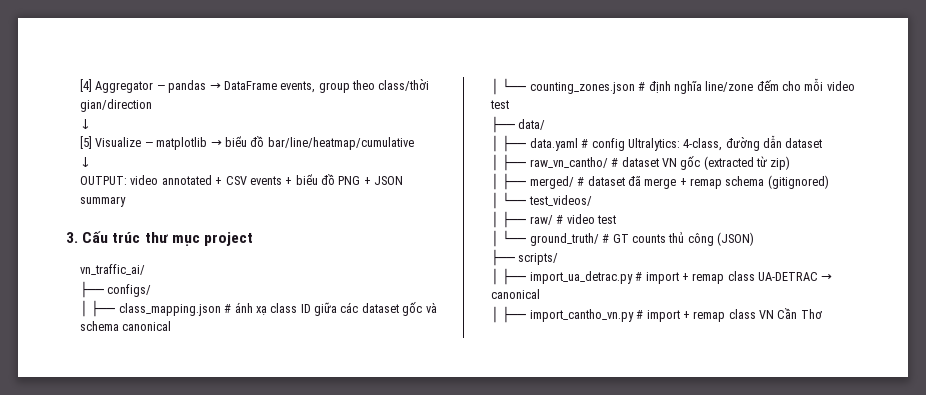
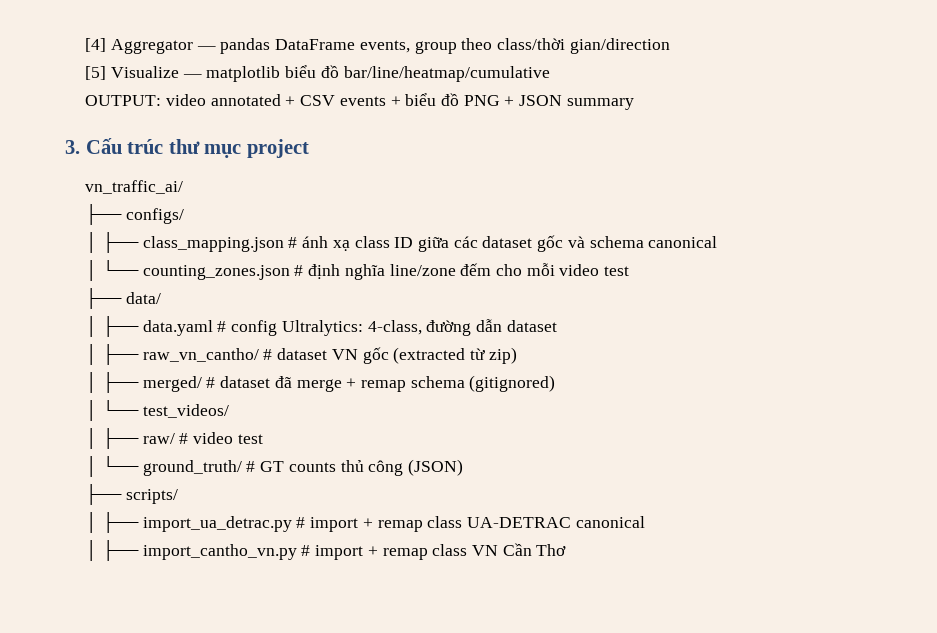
[209,83,221,90] → -> (271, 46) none
[80,119,92,129] // ↓ -> (670, 46) none
[210,140,222,147] → -> (281, 74) none
[80,157,92,167] // ↓ -> (550, 74) none
[821,274,833,281] → -> (571, 522) none

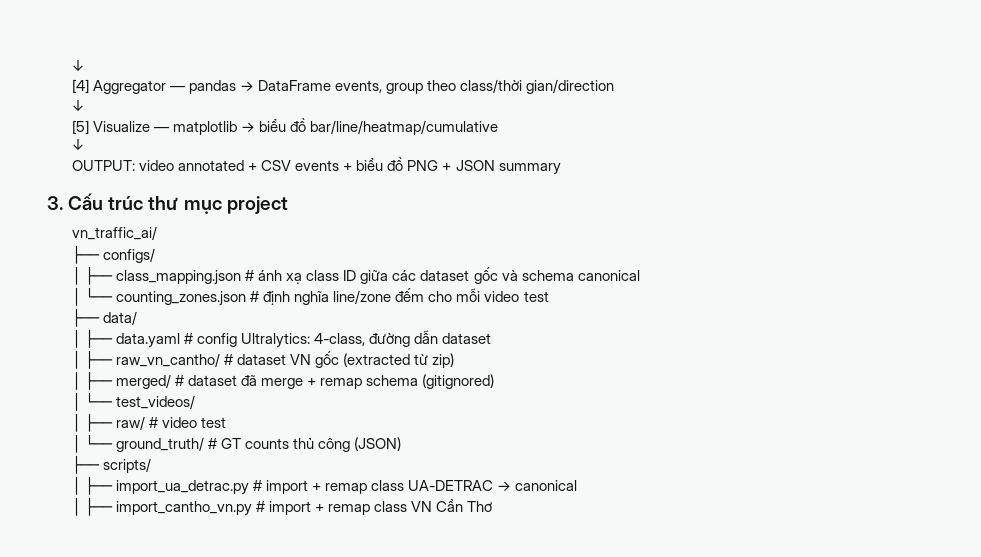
(85, 45) none -> [71,60,84,71] ↓ //
(271, 46) none -> [240,81,255,91] →
(670, 46) none -> [71,100,84,111] // ↓
(281, 74) none -> [241,122,256,132] →
(550, 74) none -> [71,139,84,150] // ↓
(571, 522) none -> [497,481,512,491] →

